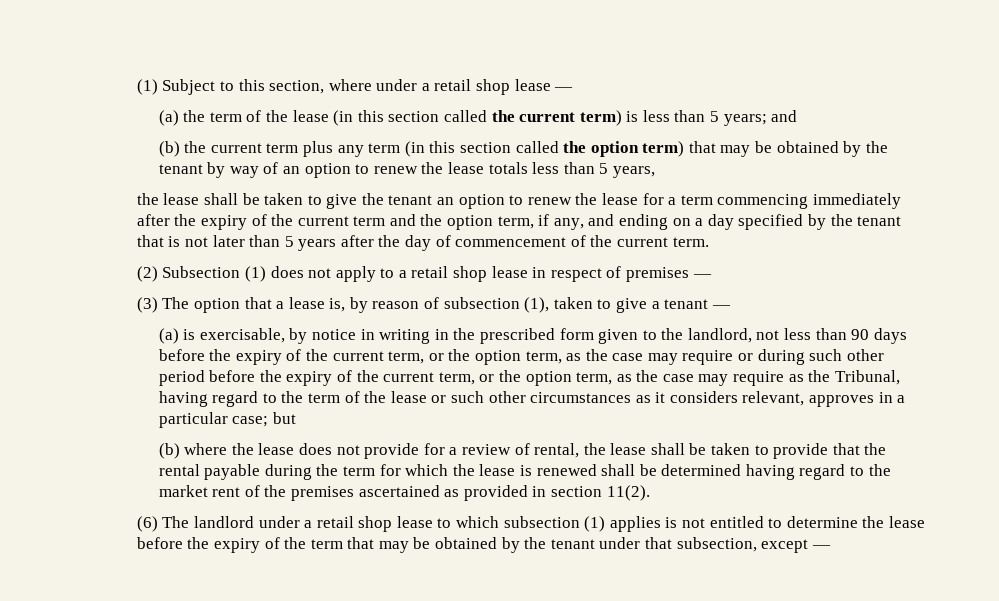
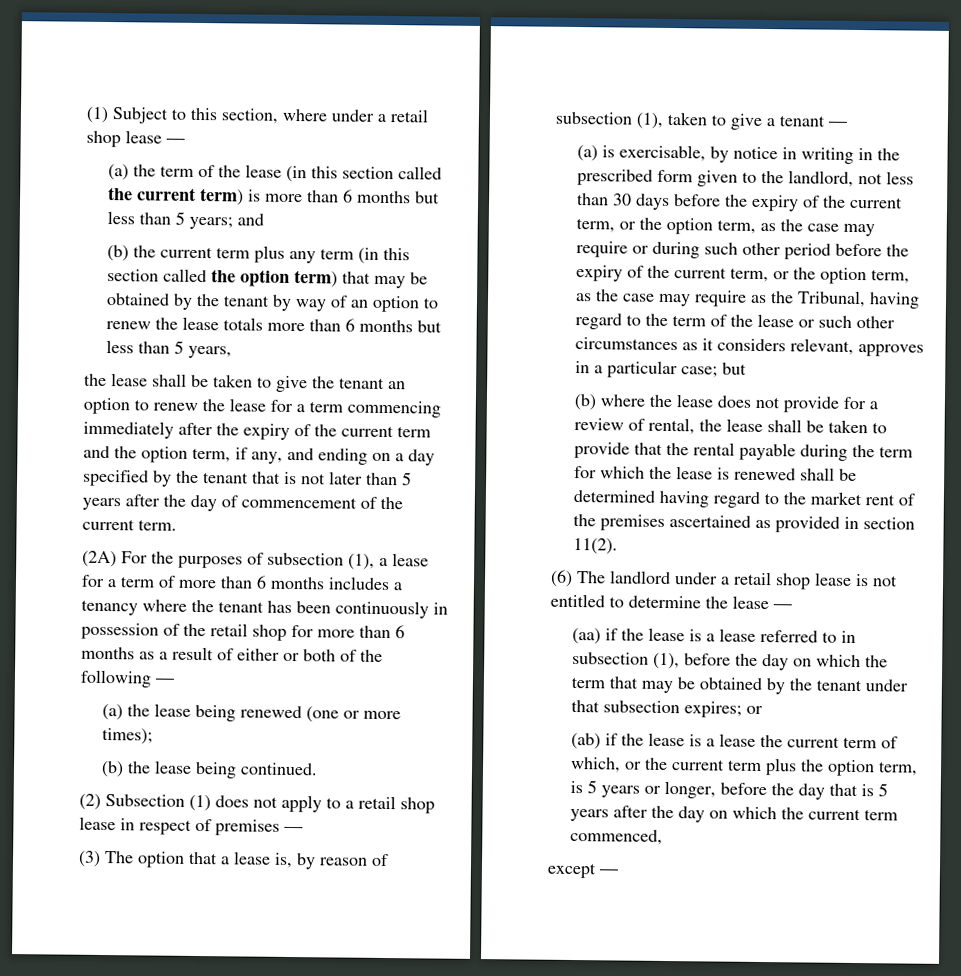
(639, 116) none -> [264,189,440,204] more than 6 months but
(528, 168) none -> [266,318,442,333] more than 6 months but
(709, 242) none -> [81,550,429,570] [80,574,402,591] [80,599,448,619] [80,622,405,641] [80,646,383,662] [79,669,174,688] [101,703,401,723] [101,727,153,745] [100,760,318,779] // (2A) For the purposes of subsection (1), a lease for a term of more than 6 months includes a tenancy where the tenant has been continuously in possession of the retail shop for more than 6 months as a result of either or both of the following — // (a) the lease being renewed (one or more times); // (b) the lease being continued.
[851,329,870,340] 90 -> [612,193,632,206] 30
[437,516,661,532] to which subsection (1) applies -> (852, 579) none
[136,537,280,553] before the expiry of -> [772,604,792,610] [571,627,856,645] [571,651,861,671] — // (aa) if the lease is a lease referred to in subsection (1), before the day on which
[676,537,757,552] subsection, -> [602,700,763,718] [570,732,898,750] [569,756,918,777] [569,780,888,800] [569,805,898,823] [569,828,663,845] subsection expires; or // (ab) if the lease is a lease the current term of which, or the current term plus the option term, is 5 years or longer, before the day that is 5 years after the day on which the current term commenced, //

